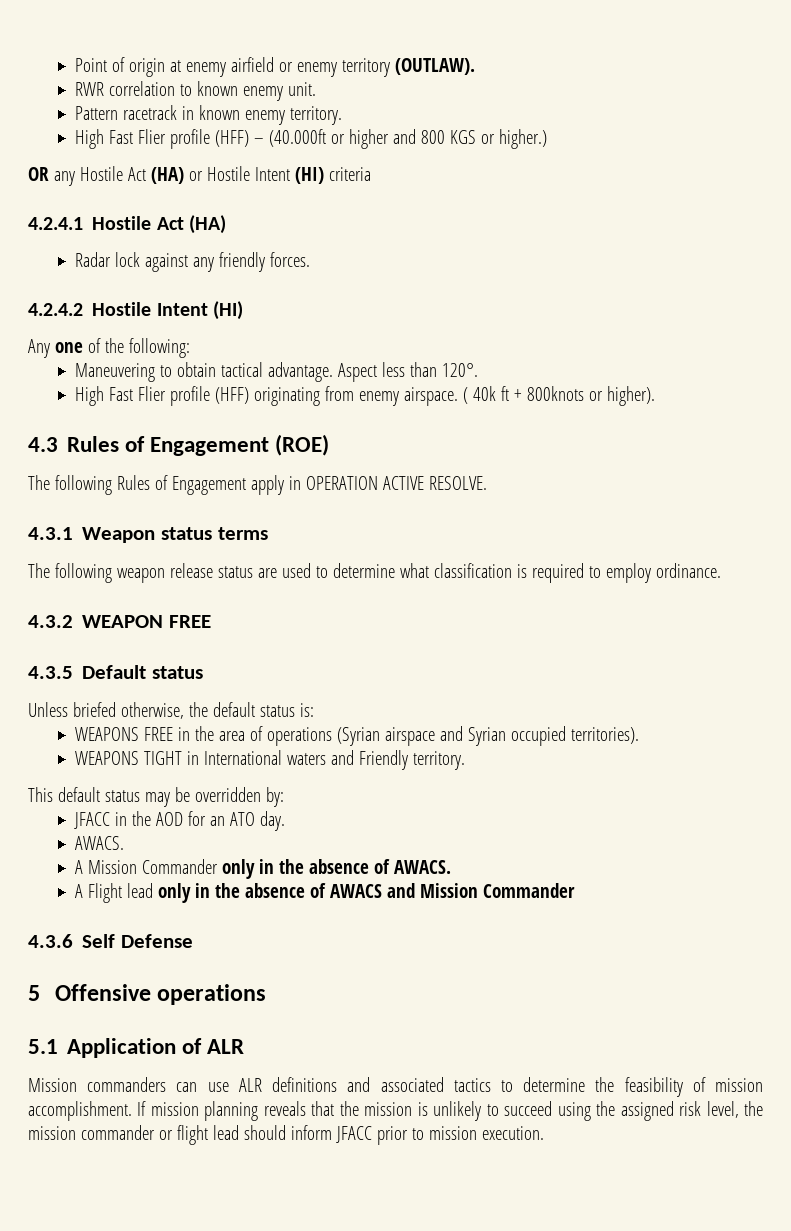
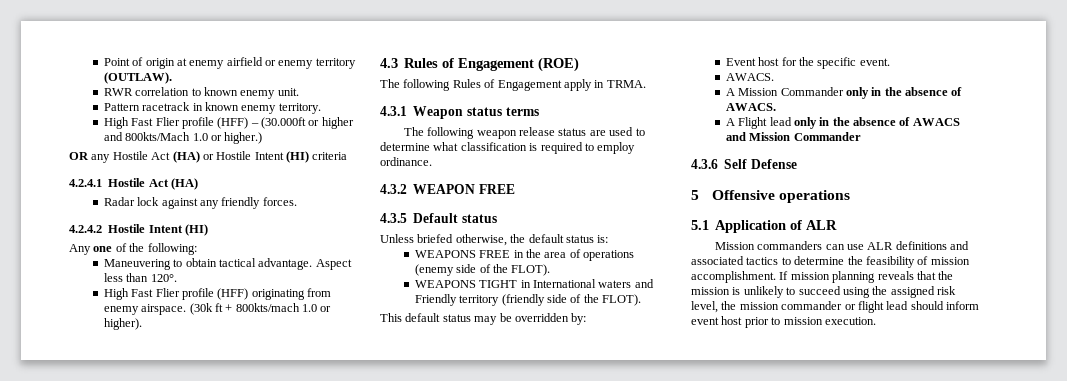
[268,129,326,147] (40.000ft -> [261,117,307,129] (30.000ft
[420,130,476,144] 800 KGS -> [125,132,208,141] 800kts/Mach 1.0
[462,386,584,404] ( 40k ft + 800knots -> [189,303,318,315] (30k ft + 800kts/mach 1.0
[305,476,487,490] OPERATION ACTIVE RESOLVE. -> [606,80,646,88] TRMA.
[336,726,639,746] (Syrian airspace and Syrian occupied territories). -> [414,264,551,276] (enemy side of the FLOT).
[412,751,465,770] territory. -> [459,294,642,306] territory (friendly side of the FLOT).
[73,811,285,831] JFACC in the AOD for an ATO day. -> [725,57,890,69] Event host for the specific event.
[335,1126,372,1143] JFACC -> [691,316,743,325] event host

